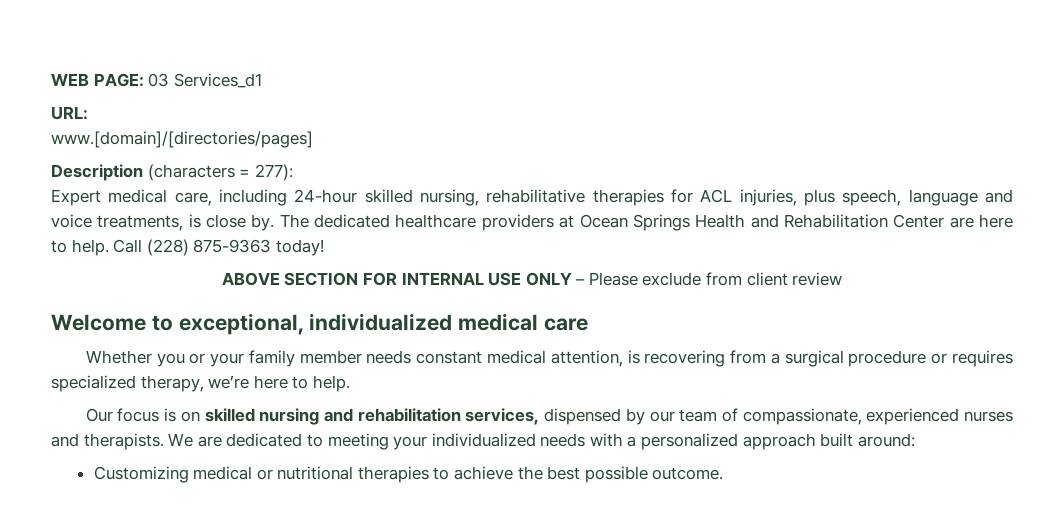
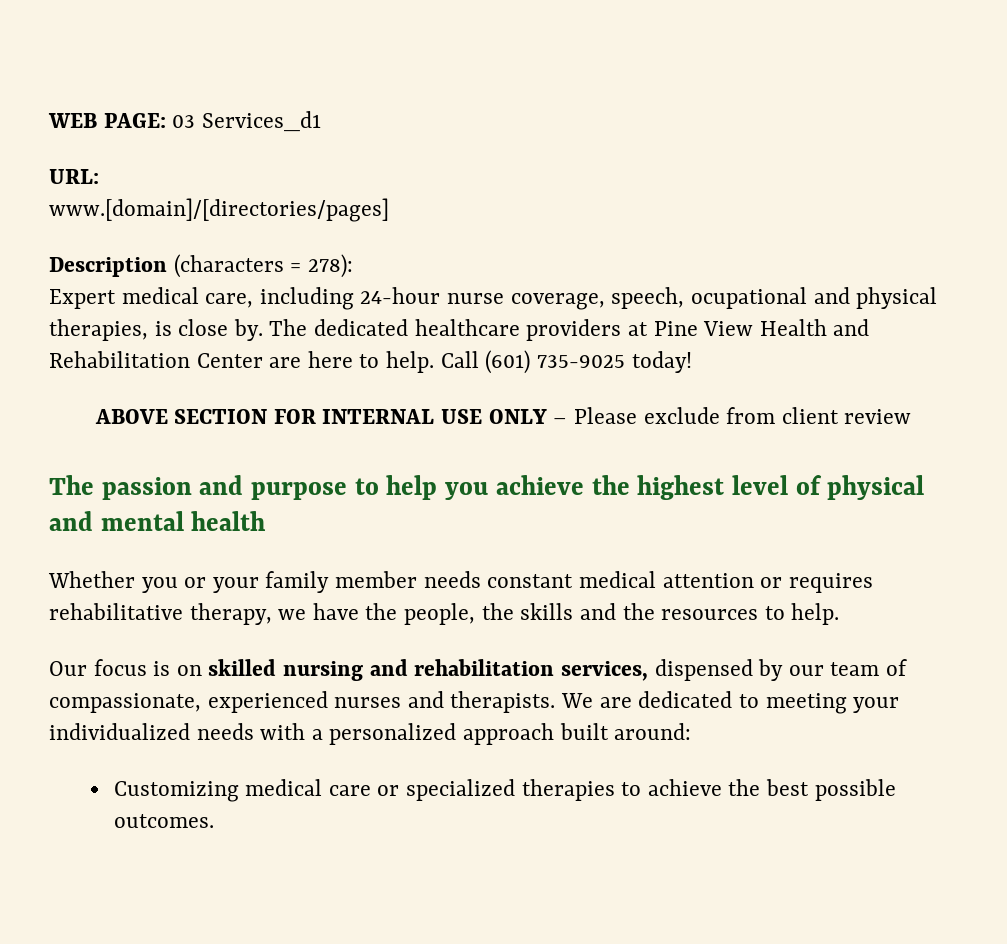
[254,164,293,181] 277): -> [307,254,353,278] 278):
[364,189,1014,206] [51,214,184,231] skilled nursing, rehabilitative therapies for ACL injuries, plus speech, language and voice treatments, -> [447,287,938,310] [49,319,148,341] nurse coverage, speech, ocupational and physical therapies,
[579,214,690,231] Ocean Springs -> [653,321,754,336] Pine View
[146,239,272,256] (228) 875-9363 -> [485,350,625,374] (601) 735-9025
[51,313,589,335] Welcome to exceptional, individualized medical care -> [49,475,925,500] [49,511,267,531] The passion and purpose to help you achieve the highest level of physical and mental health
[550,350,1014,367] [51,375,288,392] attention, is recovering from a surgical procedure or requires specialized therapy, we’re here -> [662,573,873,593] [49,603,759,625] attention or requires rehabilitative therapy, we have the people, the skills and the resources
[256,466,354,480] or nutritional -> [328,779,515,801] care or specialized
[652,467,724,480] outcome. -> [113,814,214,828] outcomes.

